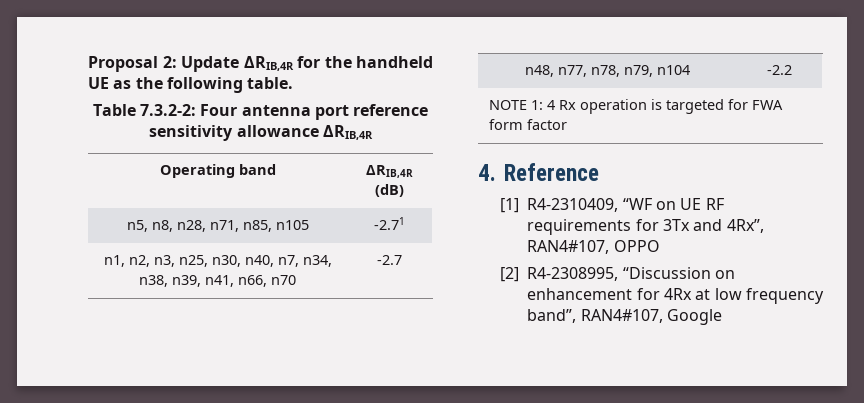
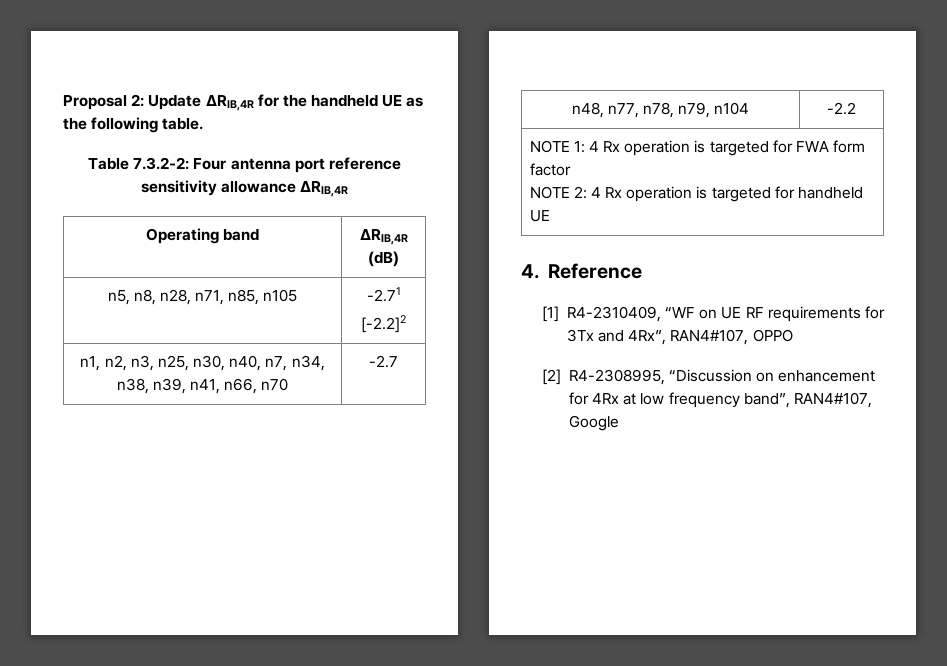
(405, 223) none -> [360,315,406,333] // [-2.2]2
(567, 124) none -> [529,186,864,202] [529,210,550,222] // NOTE 2: 4 Rx operation is targeted for handheld UE

